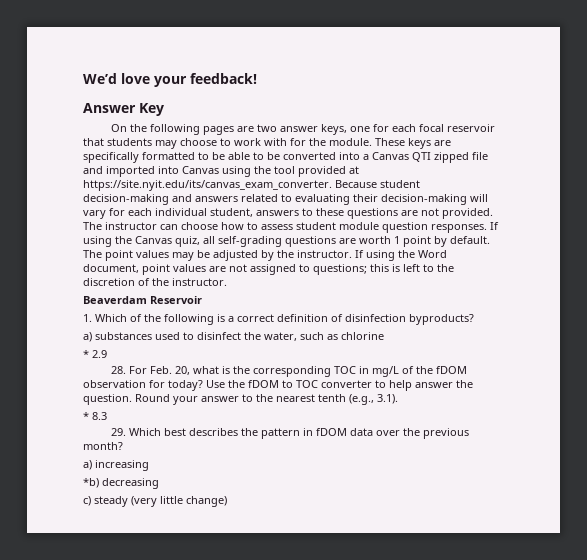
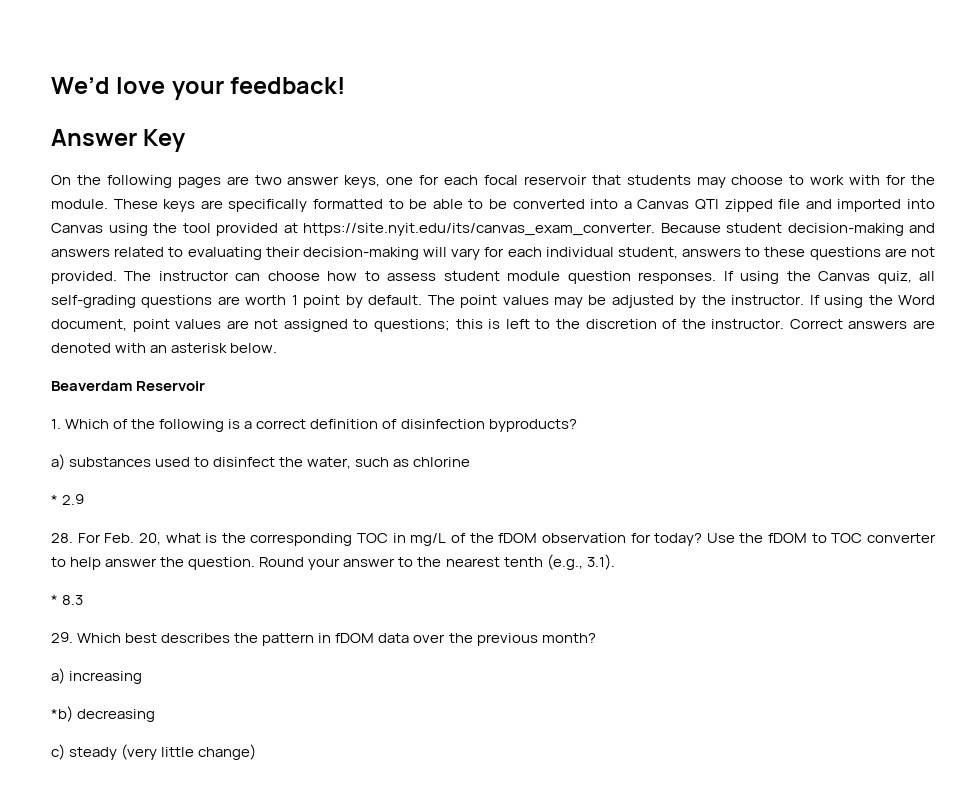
(227, 282) none -> [789,319,935,329] [51,343,278,353] Correct answers are denoted with an asterisk below.

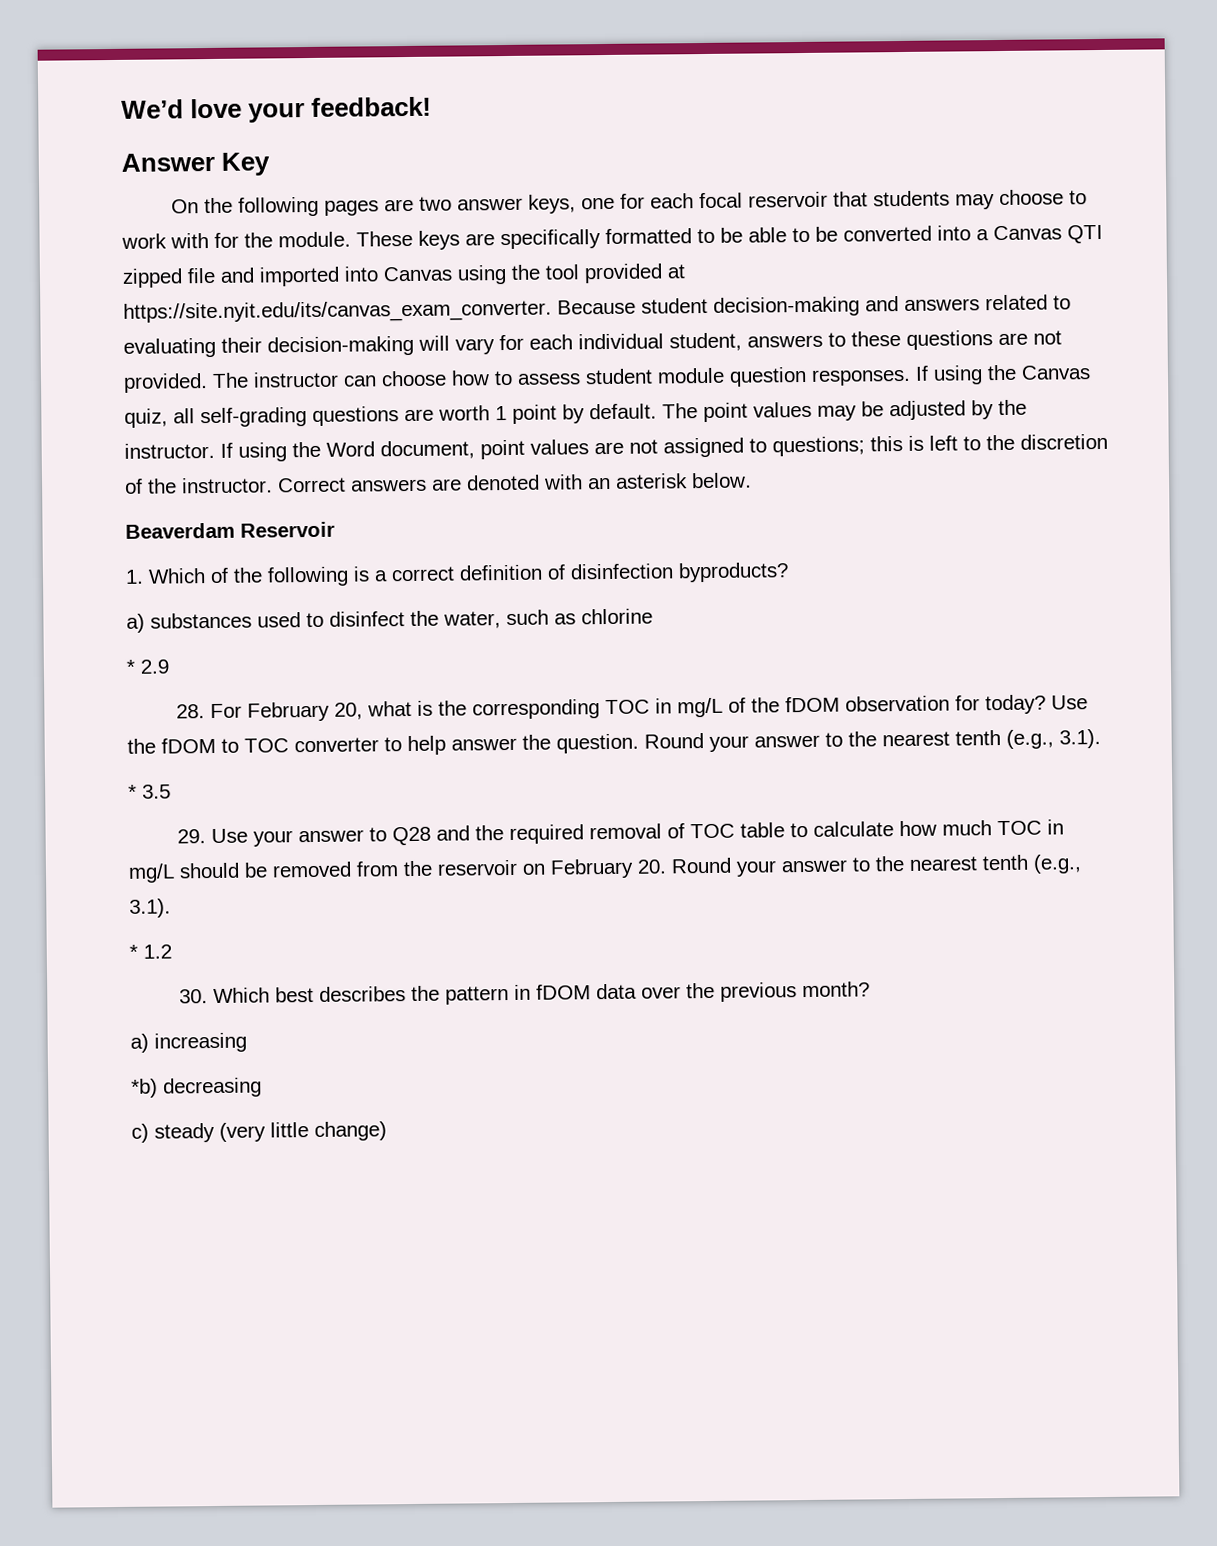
[104,533,135,543] Feb. -> [246,701,330,722] February
[62,595,84,605] 8.3 -> [142,784,171,799] 3.5
(73, 637) none -> [210,819,1064,847] [128,854,1082,883] [129,898,171,918] [129,944,172,959] [178,989,208,1004] Use your answer to Q28 and the required removal of TOC table to calculate how much TOC in mg/L should be removed from the reservoir on February 20. Round your answer to the nearest tenth (e.g., 3.1). // * 1.2 // 30.

